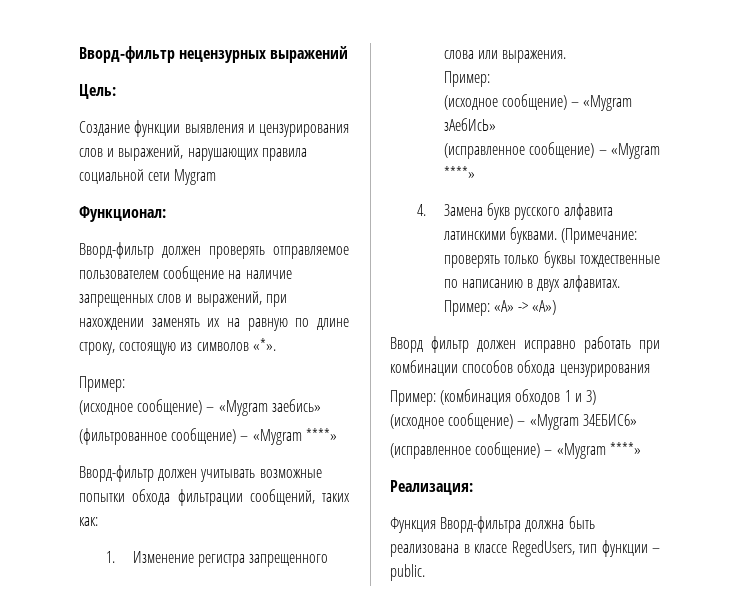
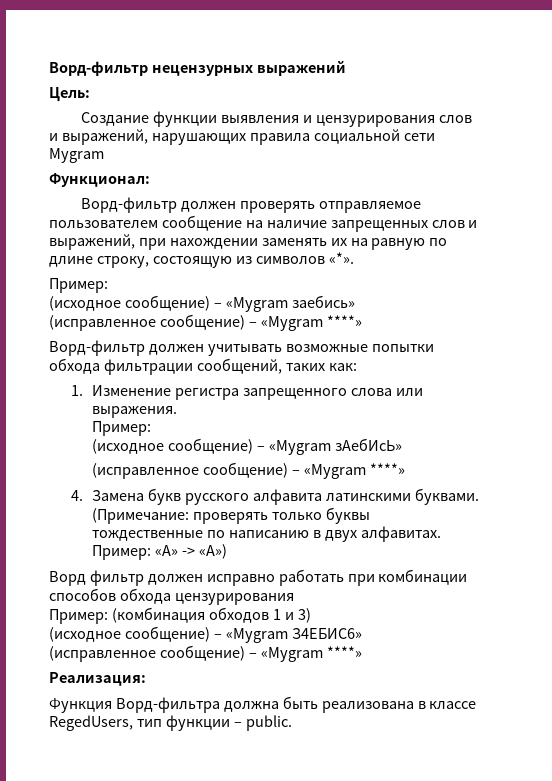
[79,46,175,63] Вворд-фильтр -> [49,61,148,76] Ворд-фильтр
[79,242,154,259] Вворд-фильтр -> [81,197,178,213] Ворд-фильтр
[79,428,337,445] [79,465,154,482] (фильтрованное сообщение) – «Mygram ****» // Вворд-фильтр -> [49,314,362,331] [49,340,145,356] (исправленное сообщение) – «Mygram ****» // Ворд-фильтр
[390,337,423,353] Вворд -> [49,571,86,586] Ворд
[440,516,522,533] Вворд-фильтра -> [115,697,220,713] Ворд-фильтра

